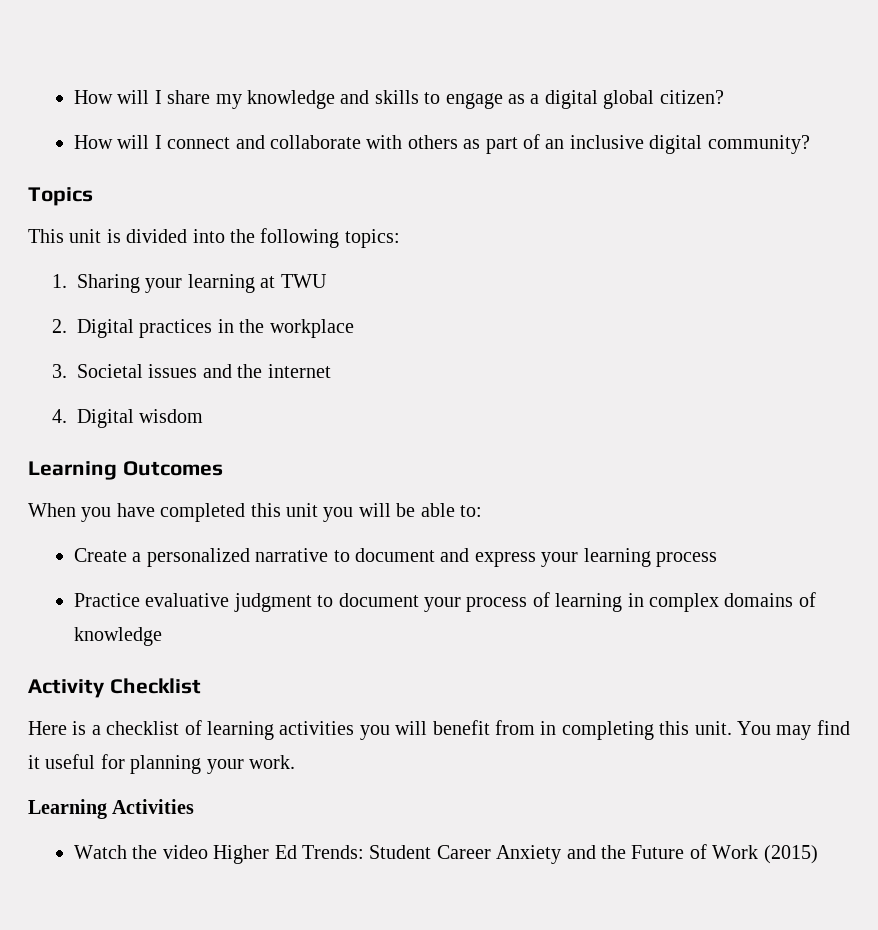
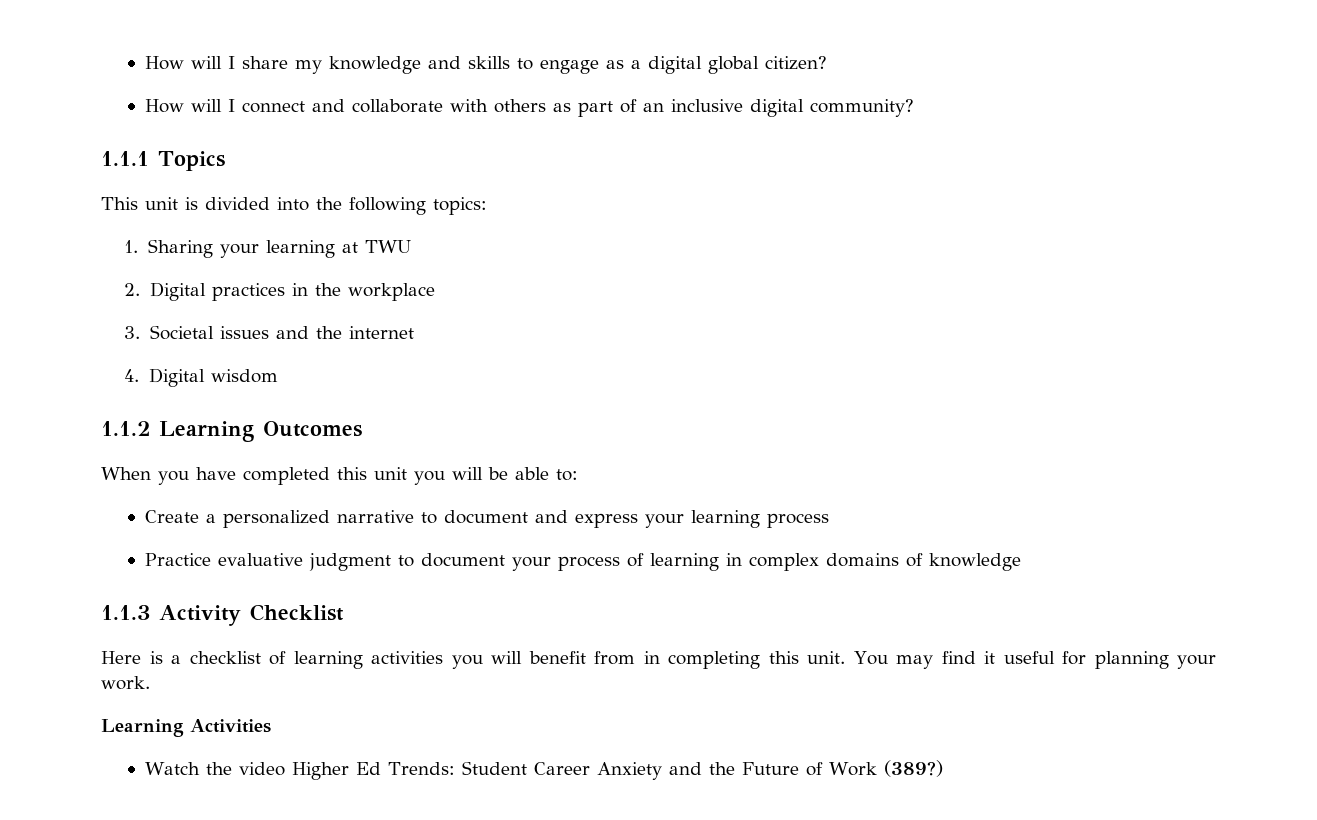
(810, 144) none -> [101,151,149,166] 1.1.1
(204, 416) none -> [101,421,150,436] 1.1.2
(163, 636) none -> [101,605,150,620] 1.1.3
[763,845,818,864] (2015) -> [884,760,944,777] (389?)

